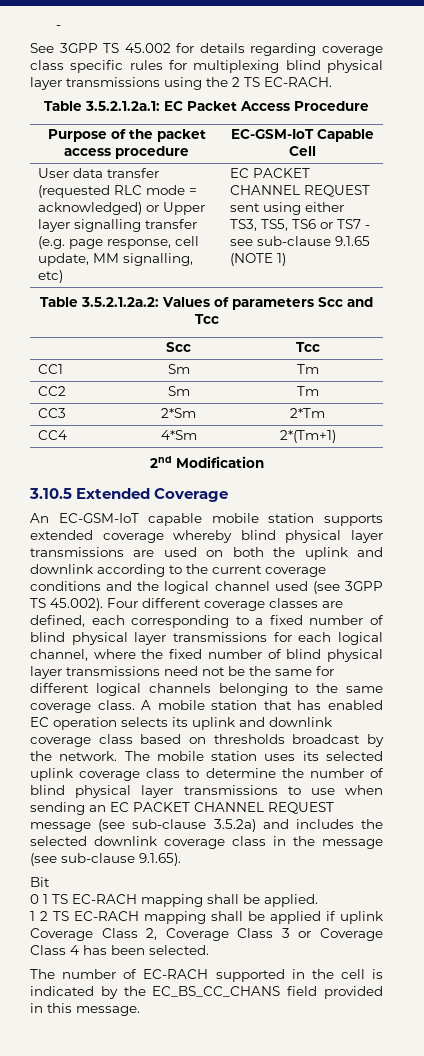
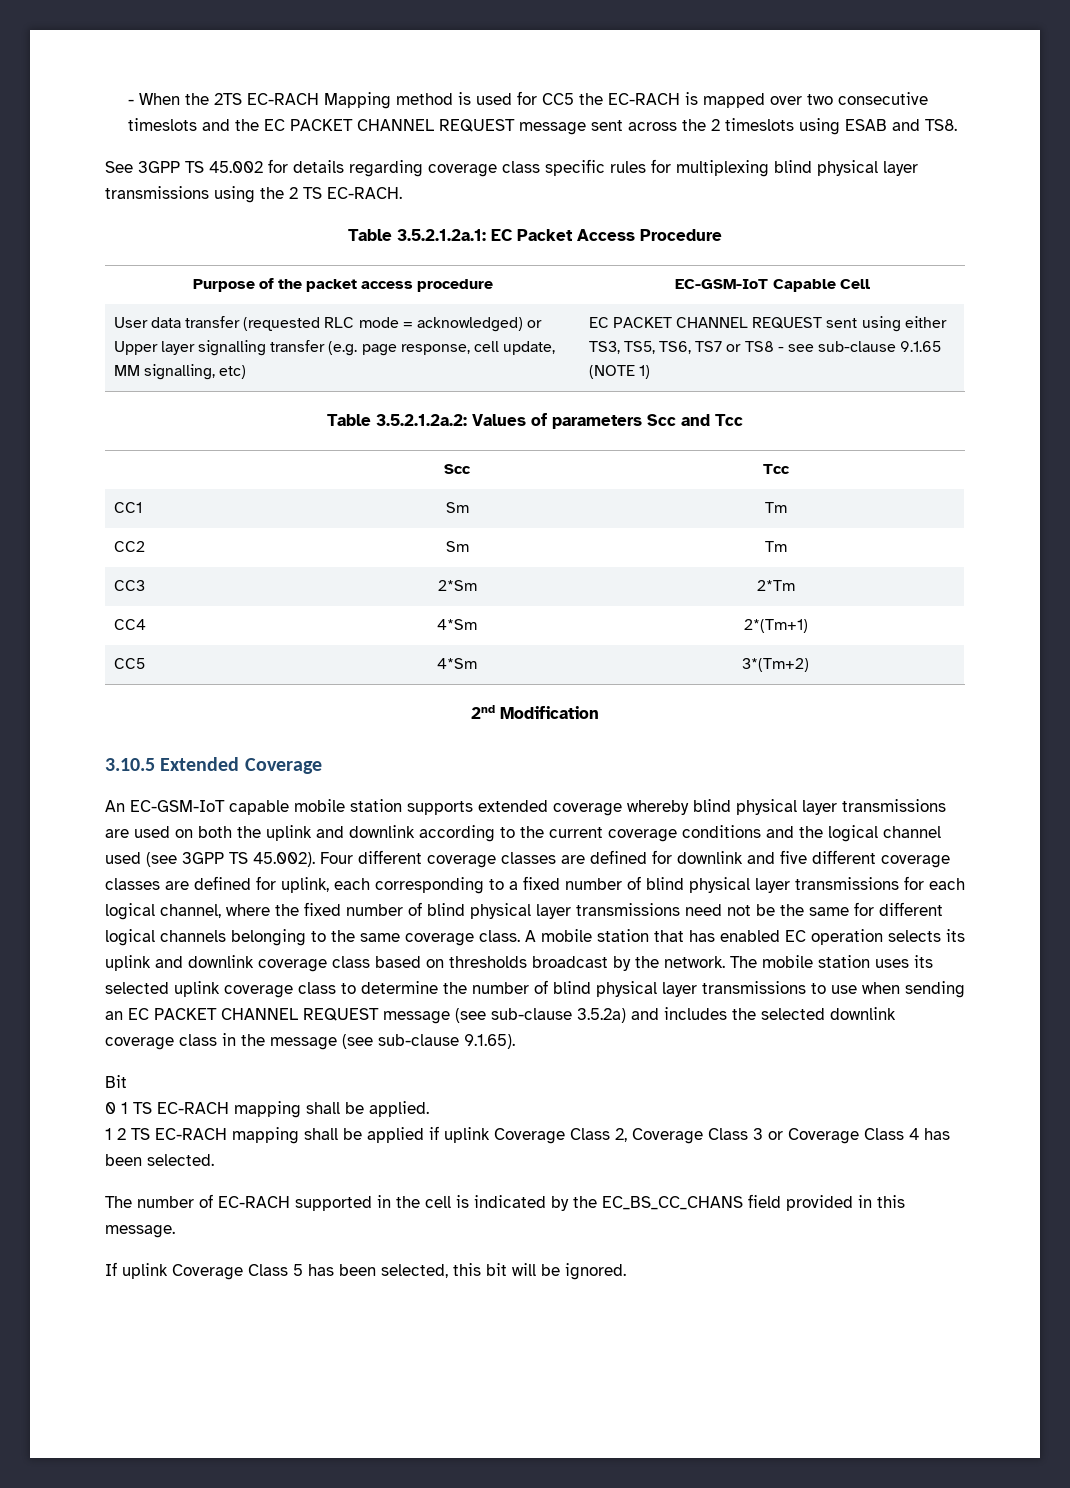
[55,25,61,29] - -> [127,91,928,109] [127,118,957,135] - When the 2TS EC-RACH Mapping method is used for CC5 the EC-RACH is mapped over two consecutive timeslots and the EC PACKET CHANNEL REQUEST message sent across the 2 timeslots using ESAB and TS8.
[292,219,362,229] TS6 or TS7 -> [659,341,774,354] TS6, TS7 or TS8
(336, 436) none -> [113,658,145,669] [436,658,477,669] [742,658,809,672] // CC5 | 4*Sm | 3*(Tm+2)
[30,615,85,627] defined, -> [590,850,950,868] [105,876,329,893] defined for downlink and five different coverage classes are defined for uplink,
(140, 1011) none -> [105,1262,626,1280] // If uplink Coverage Class 5 has been selected, this bit will be ignored.

